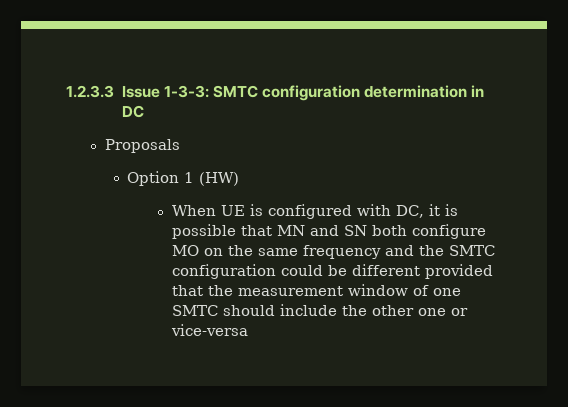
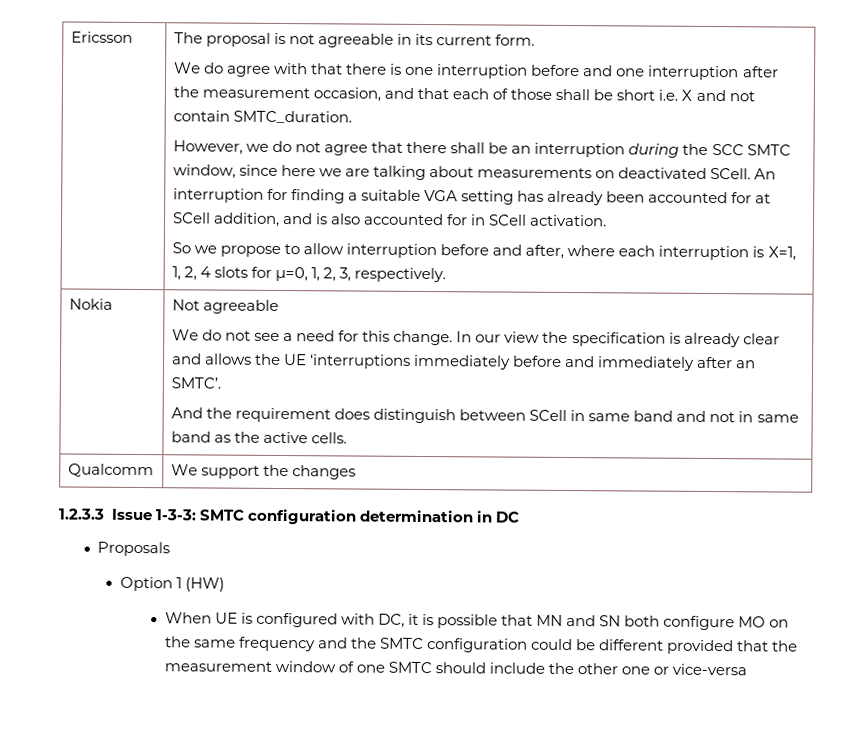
(66, 91) none -> [70,31,133,43] [173,32,536,48] [173,62,779,81] [172,86,755,102] [172,110,352,124] [172,140,791,158] [172,164,777,181] [172,188,772,206] [172,212,608,227] [171,242,796,261] [171,266,447,283] [68,298,113,310] [171,299,279,314] [171,329,780,348] [171,353,757,371] [170,377,221,389] [170,407,799,424] [170,431,348,444] [67,463,154,478] [170,464,357,480] Ericsson | The proposal is not agreeable in its current form. // We do agree with that there is one interruption before and one interruption after the measurement occasion, and that each of those shall be short i.e. X and not contain SMTC_duration. // However, we do not agree that there shall be an interruption during the SCC SMTC window, since here we are talking about measurements on deactivated SCell. An interruption for finding a suitable VGA setting has already been accounted for at SCell addition, and is also accounted for in SCell activation. // So we propose to allow interruption before and after, where each interruption is X=1, 1, 2, 4 slots for µ=0, 1, 2, 3, respectively. // Nokia | Not agreeable // We do not see a need for this change. In our view the specification is already clear and allows the UE ‘interruptions immediately before and immediately after an SMTC’. // And the requirement does distinguish between SCell in same band and not in same band as the active cells. // Qualcomm | We support the changes //

